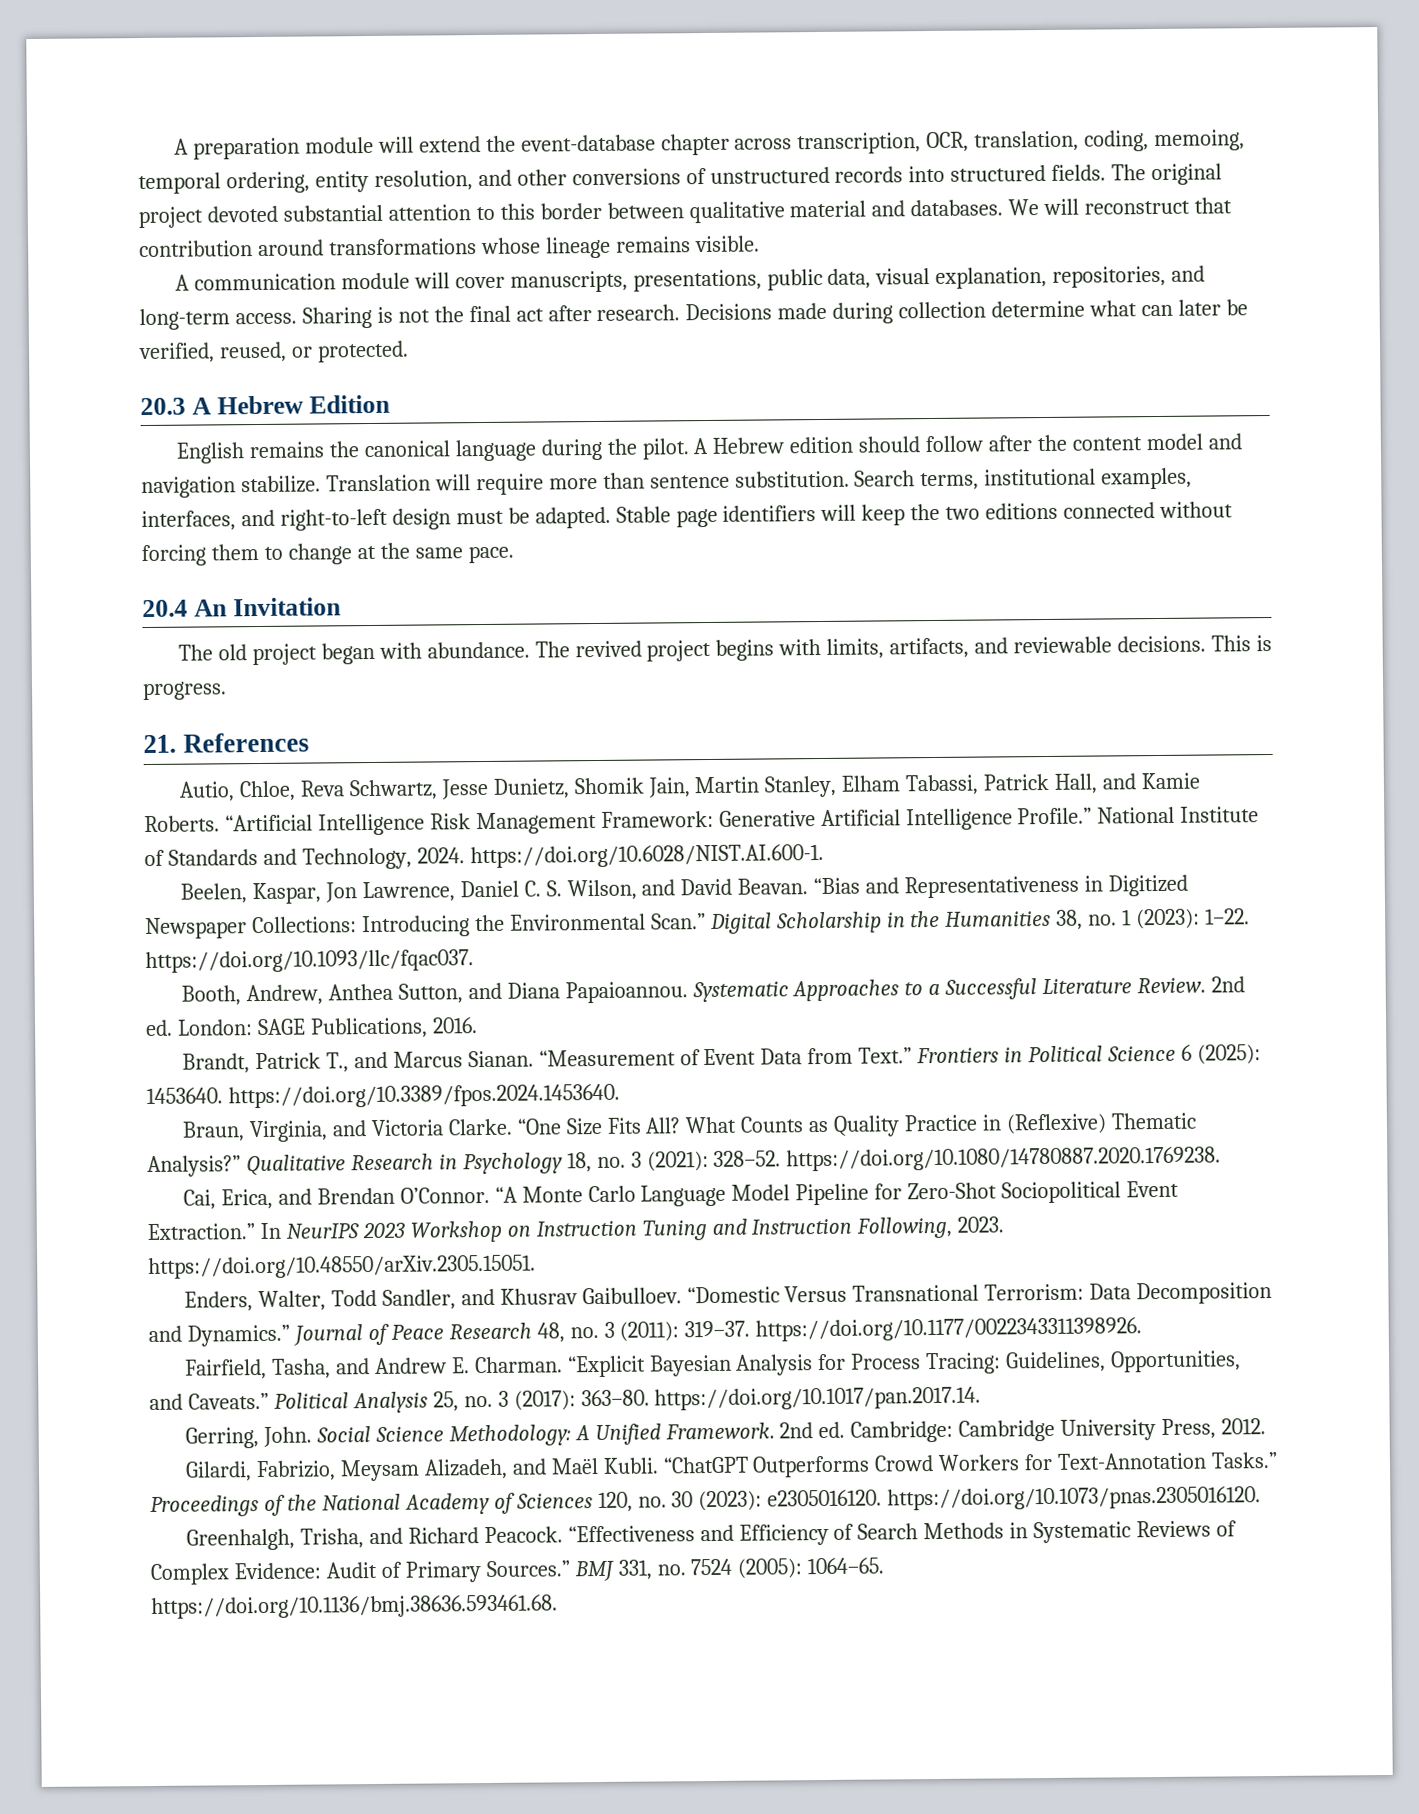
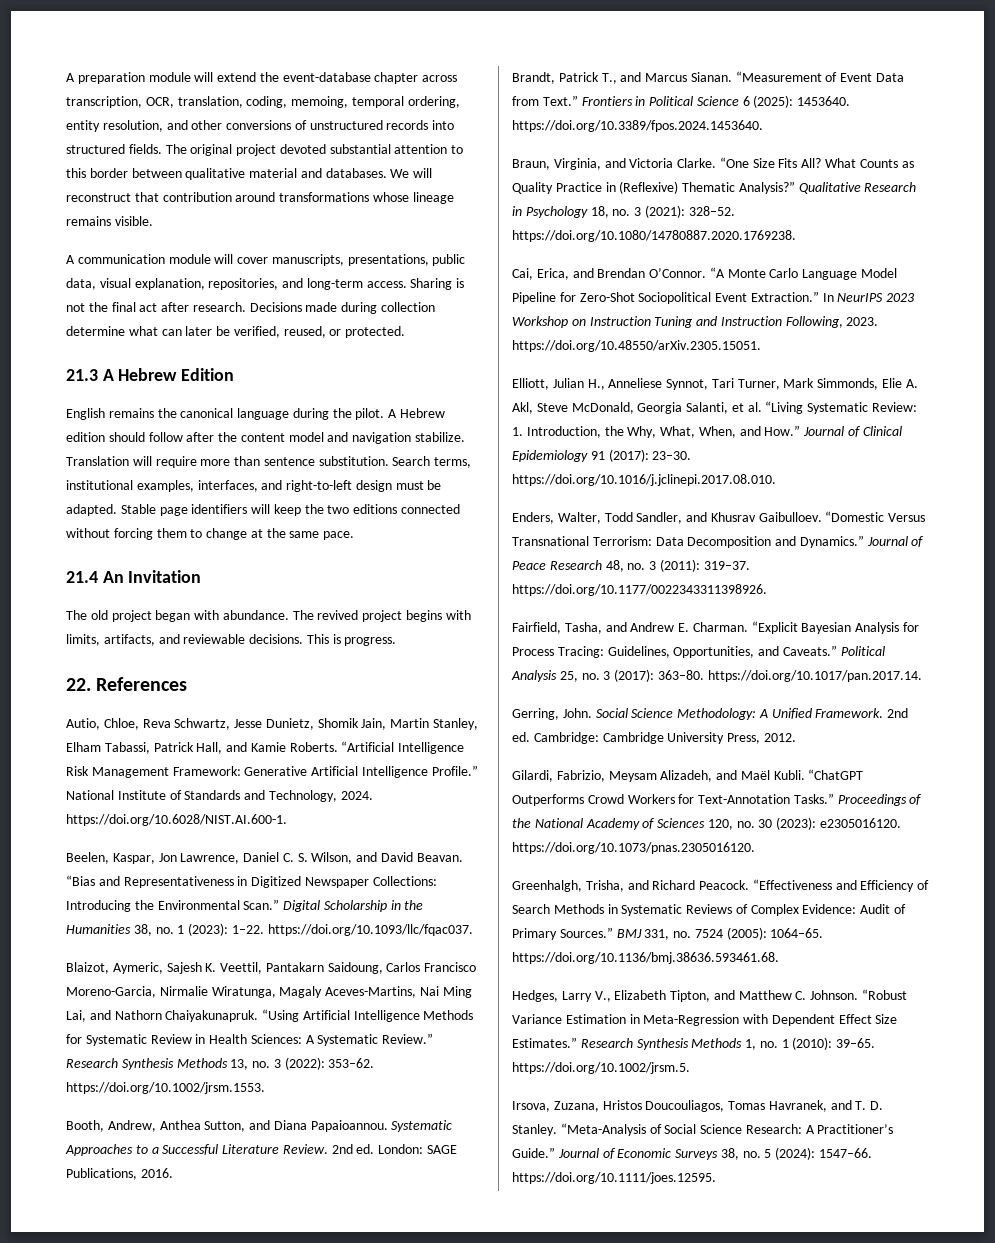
[140,397,186,416] 20.3 -> [66,369,98,381] 21.3
[142,599,188,618] 20.4 -> [66,571,98,583] 21.4
[143,734,177,754] 21. -> [66,678,91,691] 22.
(474, 961) none -> [66,962,477,974] [66,986,472,998] [66,1009,474,1022] [66,1033,434,1046] [66,1057,375,1070] [66,1082,265,1094] // Blaizot, Aymeric, Sajesh K. Veettil, Pantakarn Saidoung, Carlos Francisco Moreno-Garcia, Nirmalie Wiratunga, Magaly Aceves-Martins, Nai Ming Lai, and Nathorn Chaiyakunapruk. “Using Artificial Intelligence Methods for Systematic Review in Health Sciences: A Systematic Review.” Research Synthesis Methods 13, no. 3 (2022): 353–62. https://doi.org/10.1002/jrsm.1553.
(536, 1267) none -> [512,378,918,390] [512,401,918,414] [512,425,902,438] [512,449,692,462] [512,474,776,486] // Elliott, Julian H., Anneliese Synnot, Tari Turner, Mark Simmonds, Elie A. Akl, Steve McDonald, Georgia Salanti, et al. “Living Systematic Review: 1. Introduction, the Why, What, When, and How.” Journal of Clinical Epidemiology 91 (2017): 23–30. https://doi.org/10.1016/j.jclinepi.2017.08.010.
(558, 1606) none -> [512,989,908,1002] [512,1014,898,1026] [512,1037,876,1050] [512,1062,690,1074] [512,1100,884,1112] [512,1123,894,1136] [512,1147,873,1160] [512,1172,716,1184] // Hedges, Larry V., Elizabeth Tipton, and Matthew C. Johnson. “Robust Variance Estimation in Meta-Regression with Dependent Effect Size Estimates.” Research Synthesis Methods 1, no. 1 (2010): 39–65. https://doi.org/10.1002/jrsm.5. // Irsova, Zuzana, Hristos Doucouliagos, Tomas Havranek, and T. D. Stanley. “Meta-Analysis of Social Science Research: A Practitioner’s Guide.” Journal of Economic Surveys 38, no. 5 (2024): 1547–66. https://doi.org/10.1111/joes.12595.

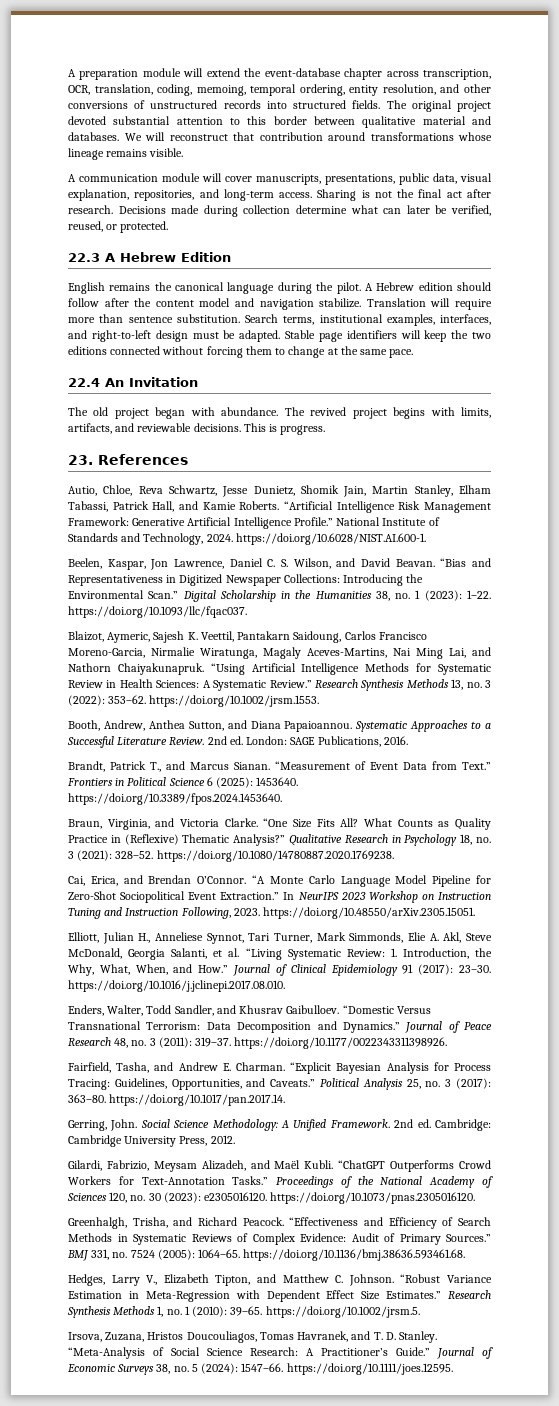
[66,369,98,381] 21.3 -> [68,253,100,262] 22.3
[66,571,98,583] 21.4 -> [68,378,100,387] 22.4
[66,678,91,691] 22. -> [68,455,93,465] 23.

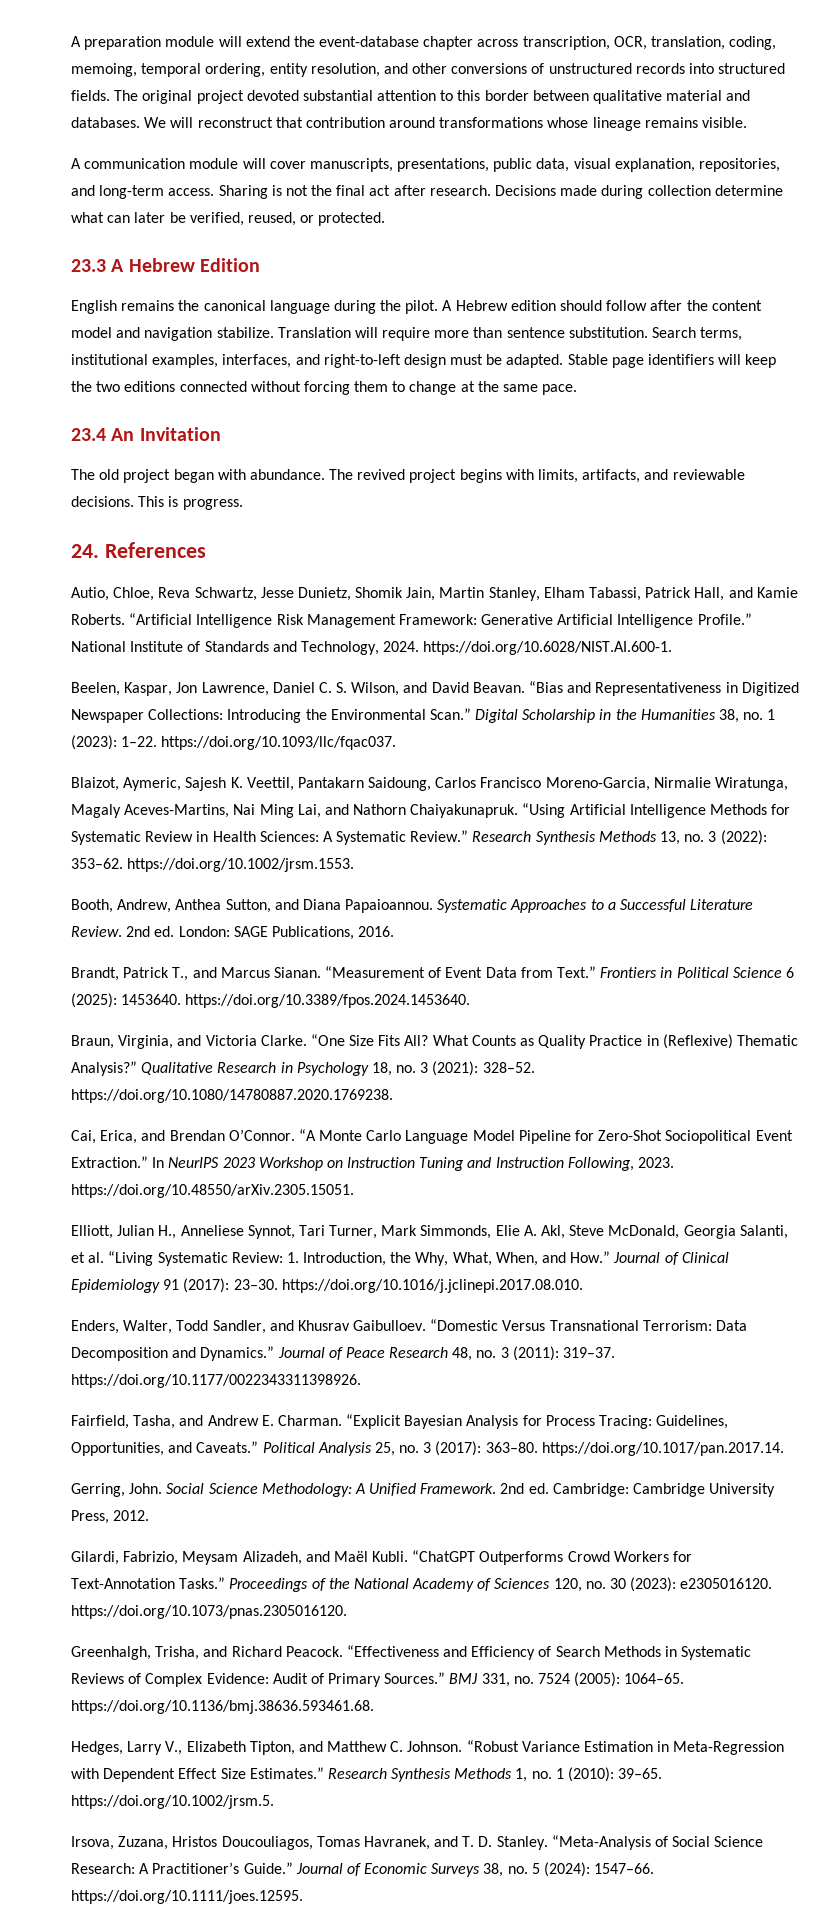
[68,253,100,262] 22.3 -> [71,259,106,272] 23.3
[68,378,100,387] 22.4 -> [71,428,106,441] 23.4
[68,455,93,465] 23. -> [71,544,99,558] 24.

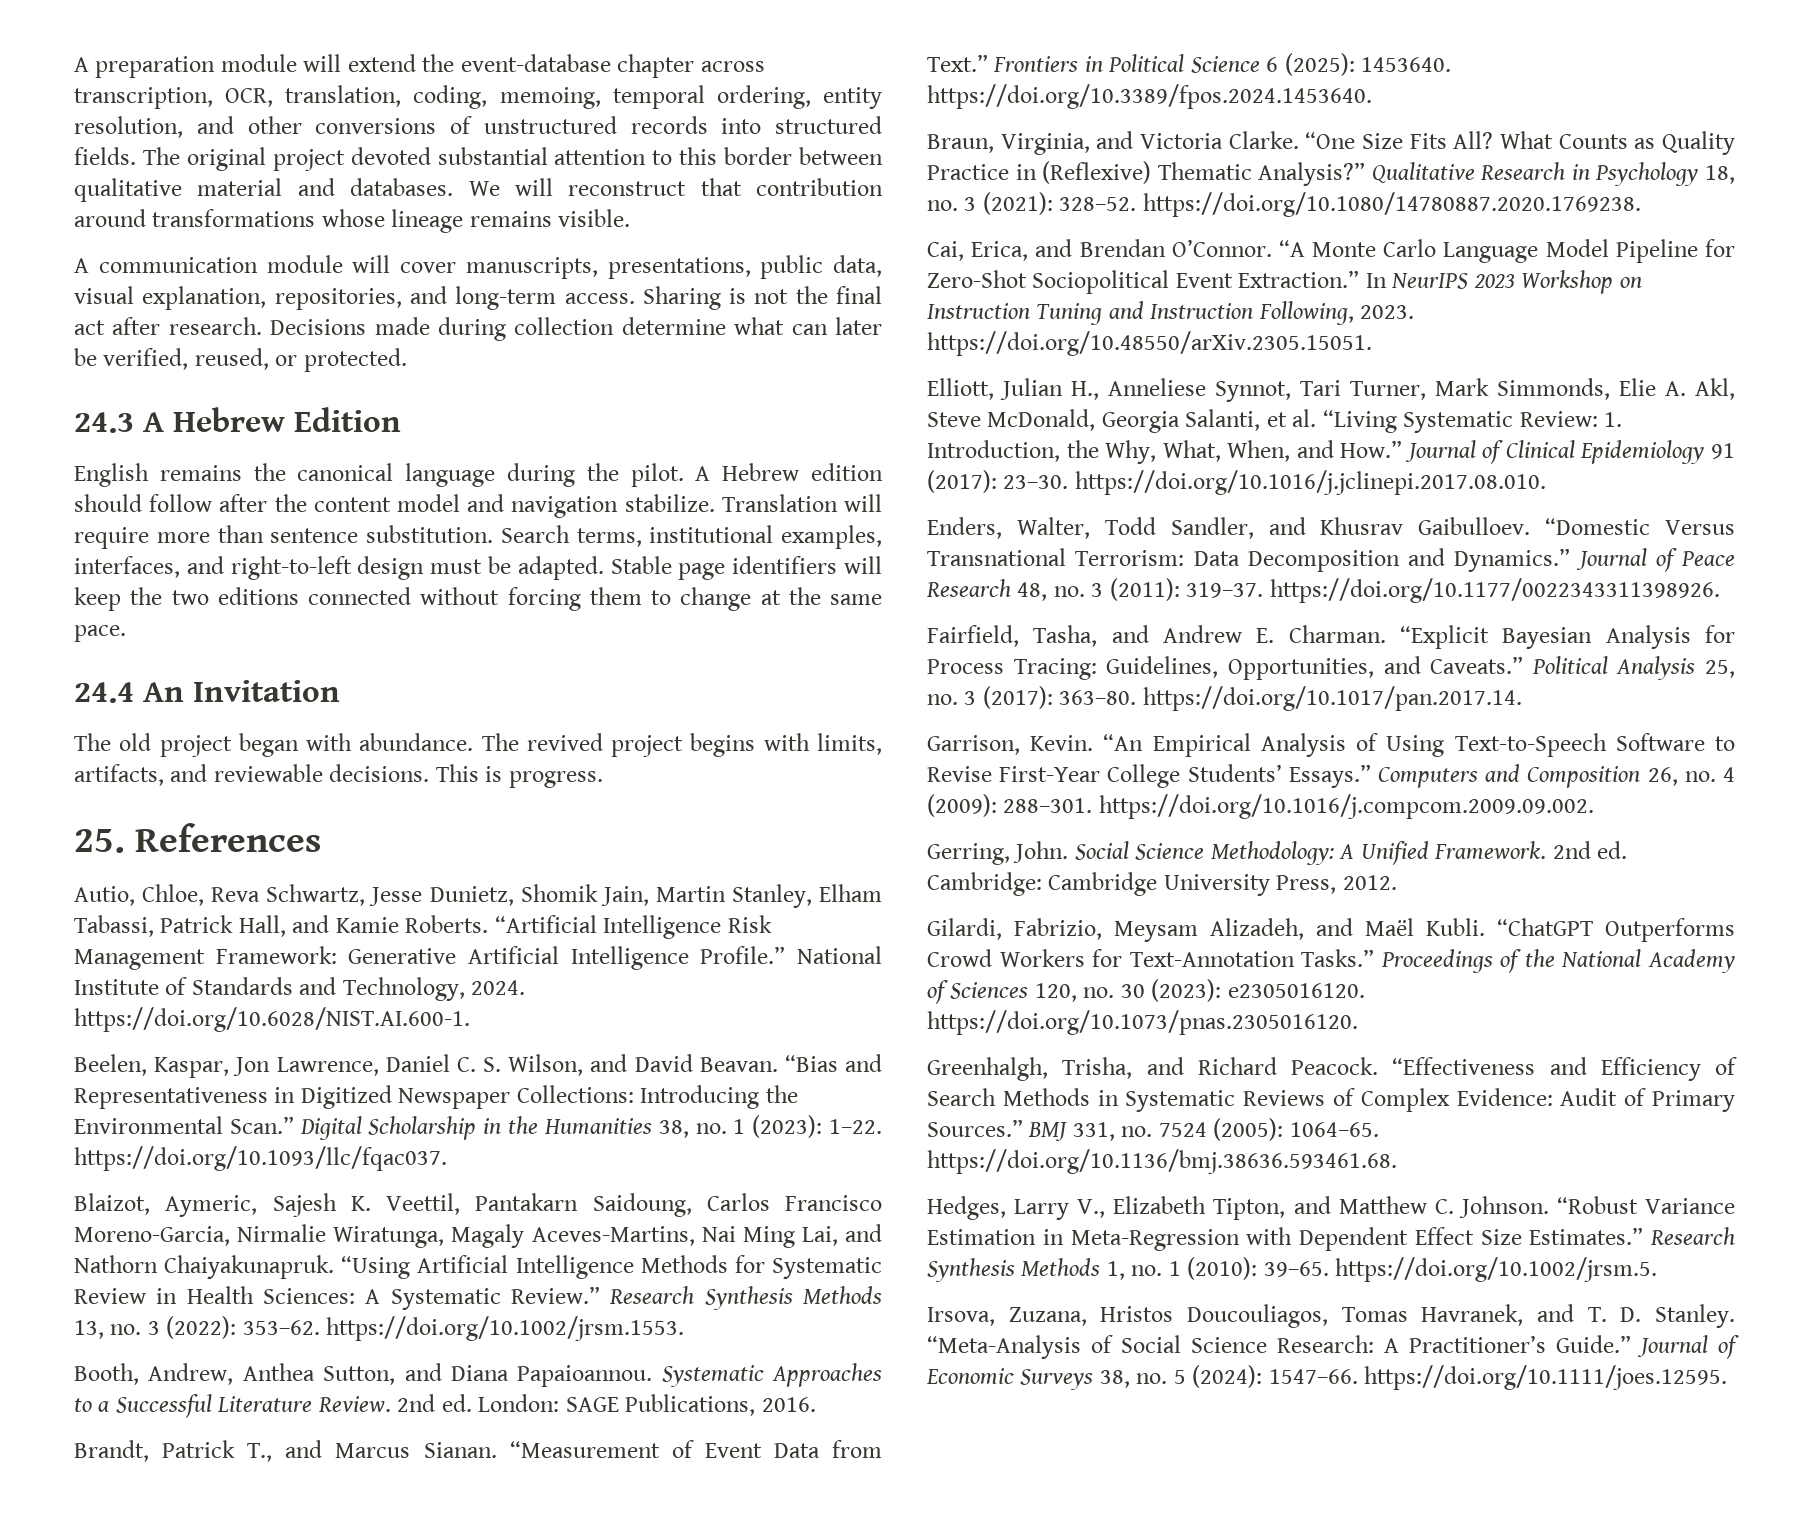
[71,259,106,272] 23.3 -> [74,412,134,433] 24.3
[71,428,106,441] 23.4 -> [74,682,134,703] 24.4
[71,544,99,558] 24. -> [74,829,125,853] 25.
(784, 1449) none -> [927,733,1735,757] [927,764,1736,788] [927,794,1594,819] // Garrison, Kevin. “An Empirical Analysis of Using Text-to-Speech Software to Revise First-Year College Students’ Essays.” Computers and Composition 26, no. 4 (2009): 288–301. https://doi.org/10.1016/j.compcom.2009.09.002.

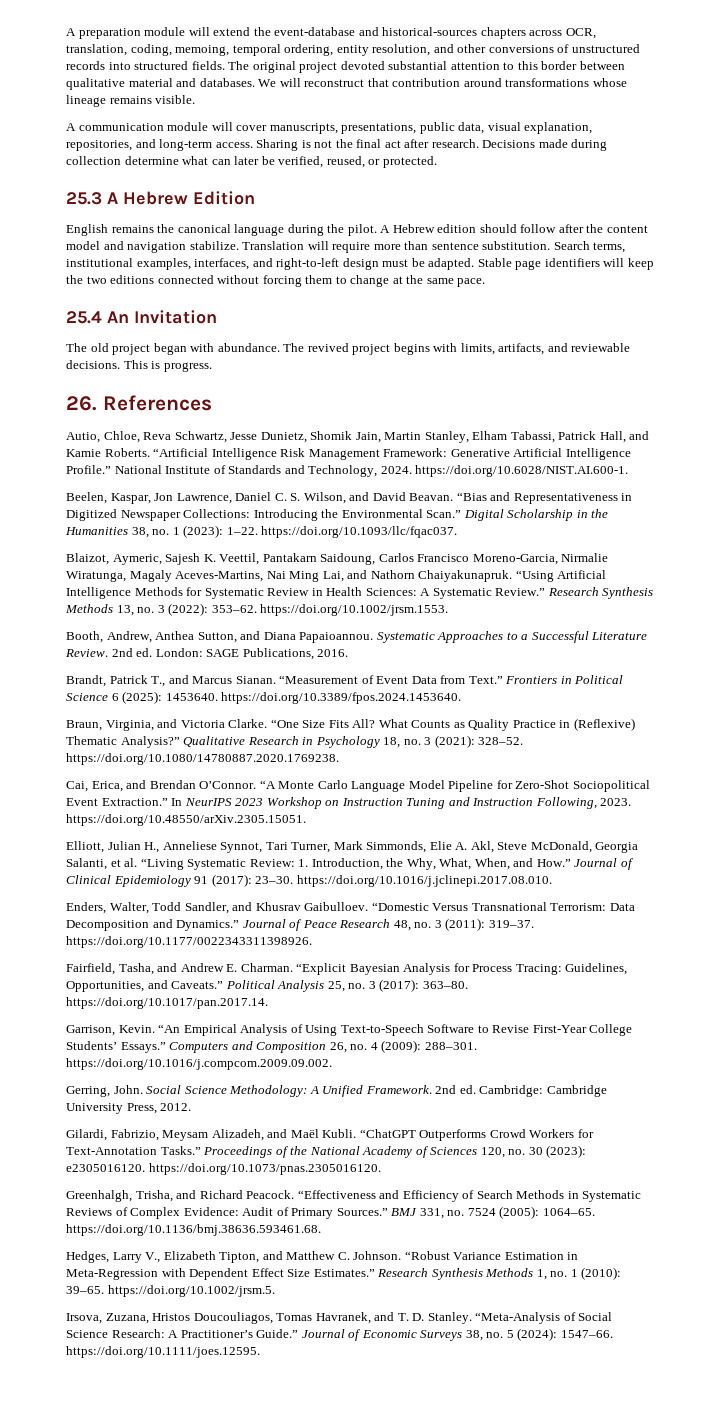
[617,54,765,78] [74,87,213,109] chapter across transcription, -> [358,27,563,39] and historical-sources chapters across
[74,412,134,433] 24.3 -> [66,192,102,205] 25.3
[74,682,134,703] 24.4 -> [66,311,102,324] 25.4
[74,829,125,853] 25. -> [66,396,97,411] 26.

